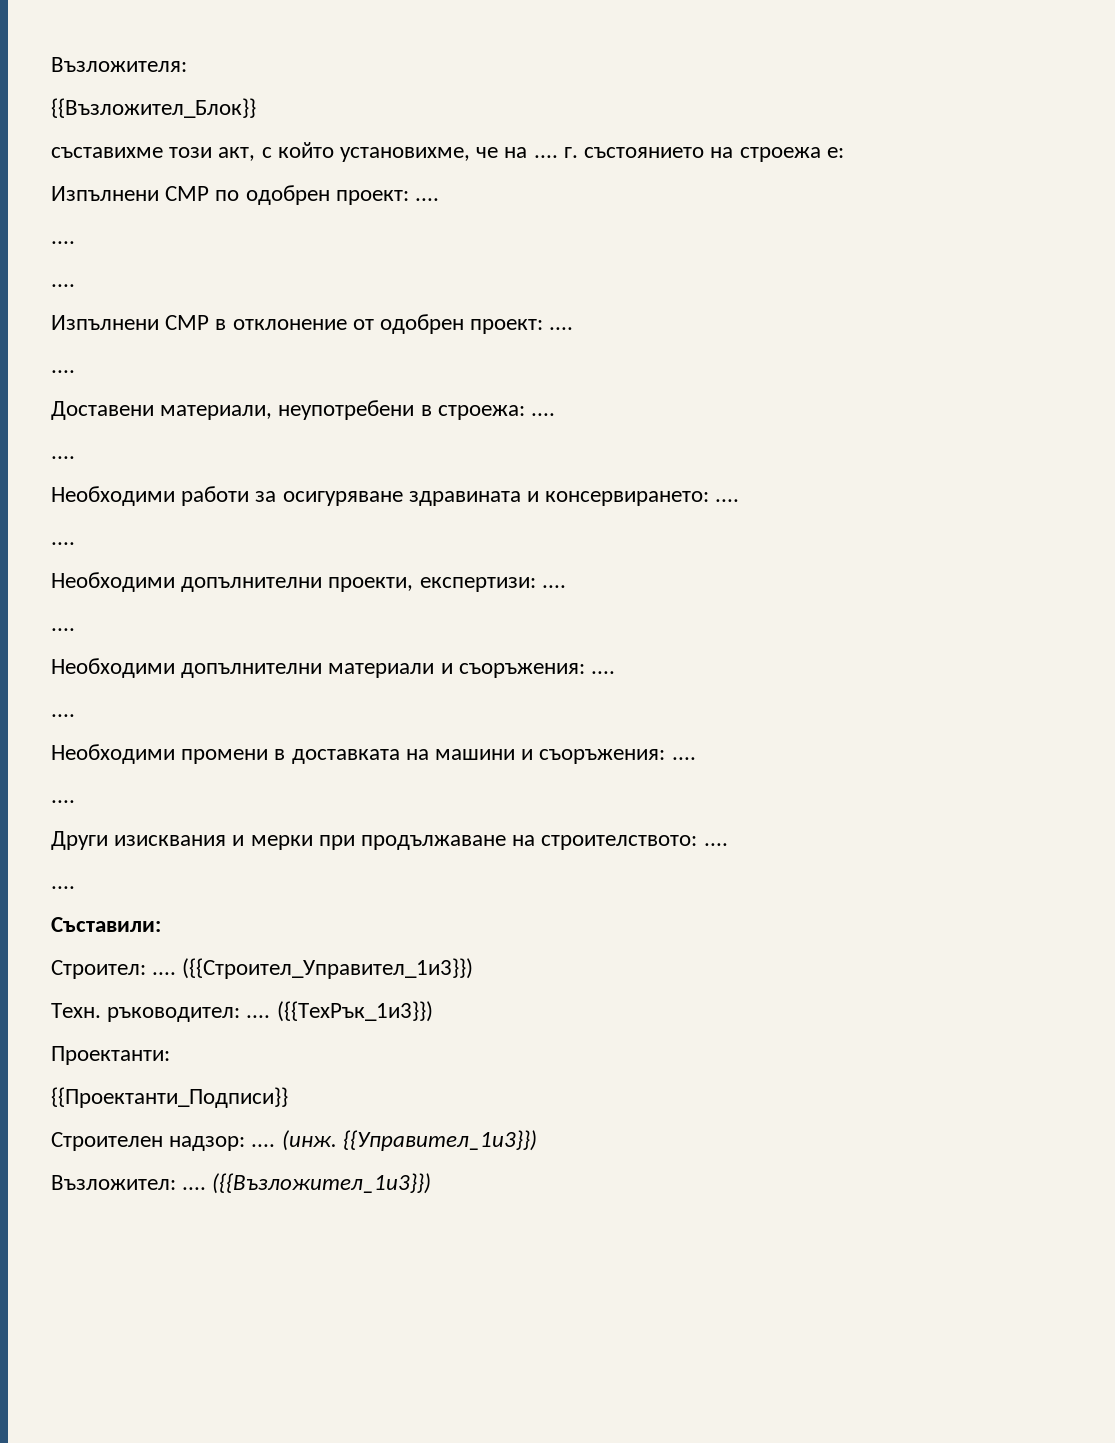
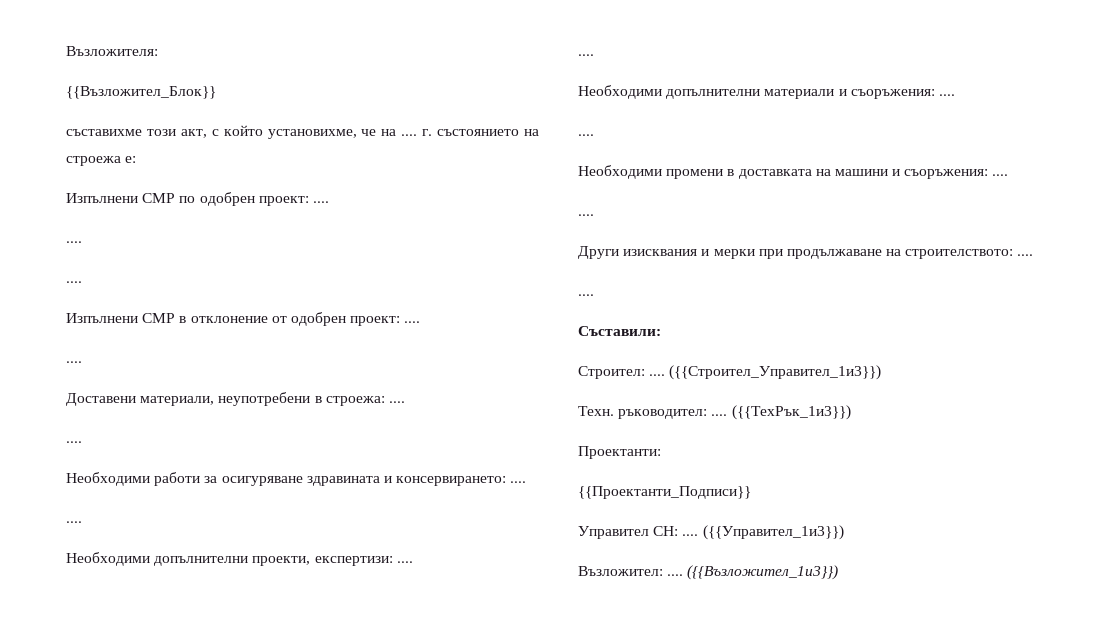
[51,1130,537,1151] Строителен надзор: .... (инж. {{Управител_1и3}}) -> [578,525,844,540] Управител СН: .... ({{Управител_1и3}})

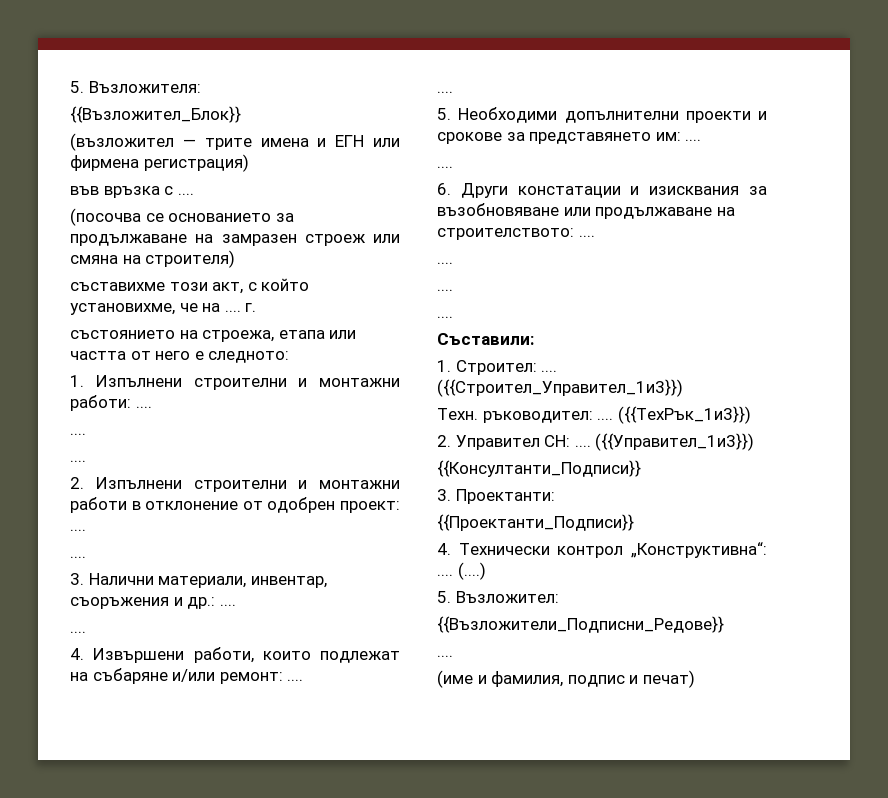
(66, 51) none -> [70,81,84,93] 5.
(216, 92) none -> [70,133,400,151] [70,154,249,172] [70,186,194,198] [70,208,294,226] [70,234,400,246] [70,250,236,268] // (възложител — трите имена и ЕГН или фирмена регистрация) // във връзка с .... // (посочва се основанието за продължаване на замразен строеж или смяна на строителя)
(433, 132) none -> (257, 307) //
[66,156,137,166] [66,192,329,206] [66,241,82,243] [66,281,82,283] [66,313,176,323] строежа е: // Изпълнени СМР по одобрен проект: .... // .... // .... // Изпълнени СМР -> [202,330,357,342] [70,351,290,363] [70,375,400,390] [70,395,152,411] [70,433,86,435] [70,460,86,462] [70,477,400,492] [70,497,127,513] строежа, етапа или частта от него е следното: // 1. Изпълнени строителни и монтажни работи: .... // .... // .... // 2. Изпълнени строителни и монтажни работи
[66,392,405,406] [66,441,82,443] [66,472,527,486] [66,521,82,523] [66,552,413,566] [578,54,594,56] [578,85,955,99] [578,134,594,136] [578,165,1009,179] [578,214,594,216] [578,246,783,259] Доставени материали, неупотребени в строежа: .... // .... // Необходими работи за осигуряване здравината и консервирането: .... // .... // Необходими допълнителни проекти, експертизи: .... // .... // Необходими допълнителни материали и съоръжения: .... // .... // Необходими промени в доставката на машини и съоръжения: .... // .... // Други изисквания и мерки при -> [70,573,327,588] [70,597,236,609] [70,631,86,633] [70,647,400,663] [70,668,304,684] [437,91,453,93] [437,107,767,123] [437,132,702,144] [437,166,453,168] [437,183,767,198] [437,203,591,216] 3. Налични материали, инвентар, съоръжения и др.: .... // .... // 4. Извършени работи, които подлежат на събаряне и/или ремонт: .... // .... // 5. Необходими допълнителни проекти и срокове за представянето им: .... // .... // 6. Други констатации и изисквания за възобновяване или
(594, 295) none -> [437,289,453,291] [437,316,453,318] // .... // ....
(661, 331) none -> [437,360,451,372] 1.
[578,446,661,459] [578,486,751,499] Проектанти: // {{Проектанти_Подписи}} // -> [437,435,451,447] 2.
(844, 532) none -> [437,460,641,477] [437,489,555,504] [437,514,634,531] [437,542,767,558] [437,562,486,580] [437,591,451,603] {{Консултанти_Подписи}} // 3. Проектанти: // {{Проектанти_Подписи}} // 4. Технически контрол „Конструктивна“: .... (....) // 5.
[667,565,839,580] .... ({{Възложител_1и3}}) -> [437,616,724,633] [437,655,453,657] [437,670,695,688] // {{Възложители_Подписни_Редове}} // .... // (име и фамилия, подпис и печат)

